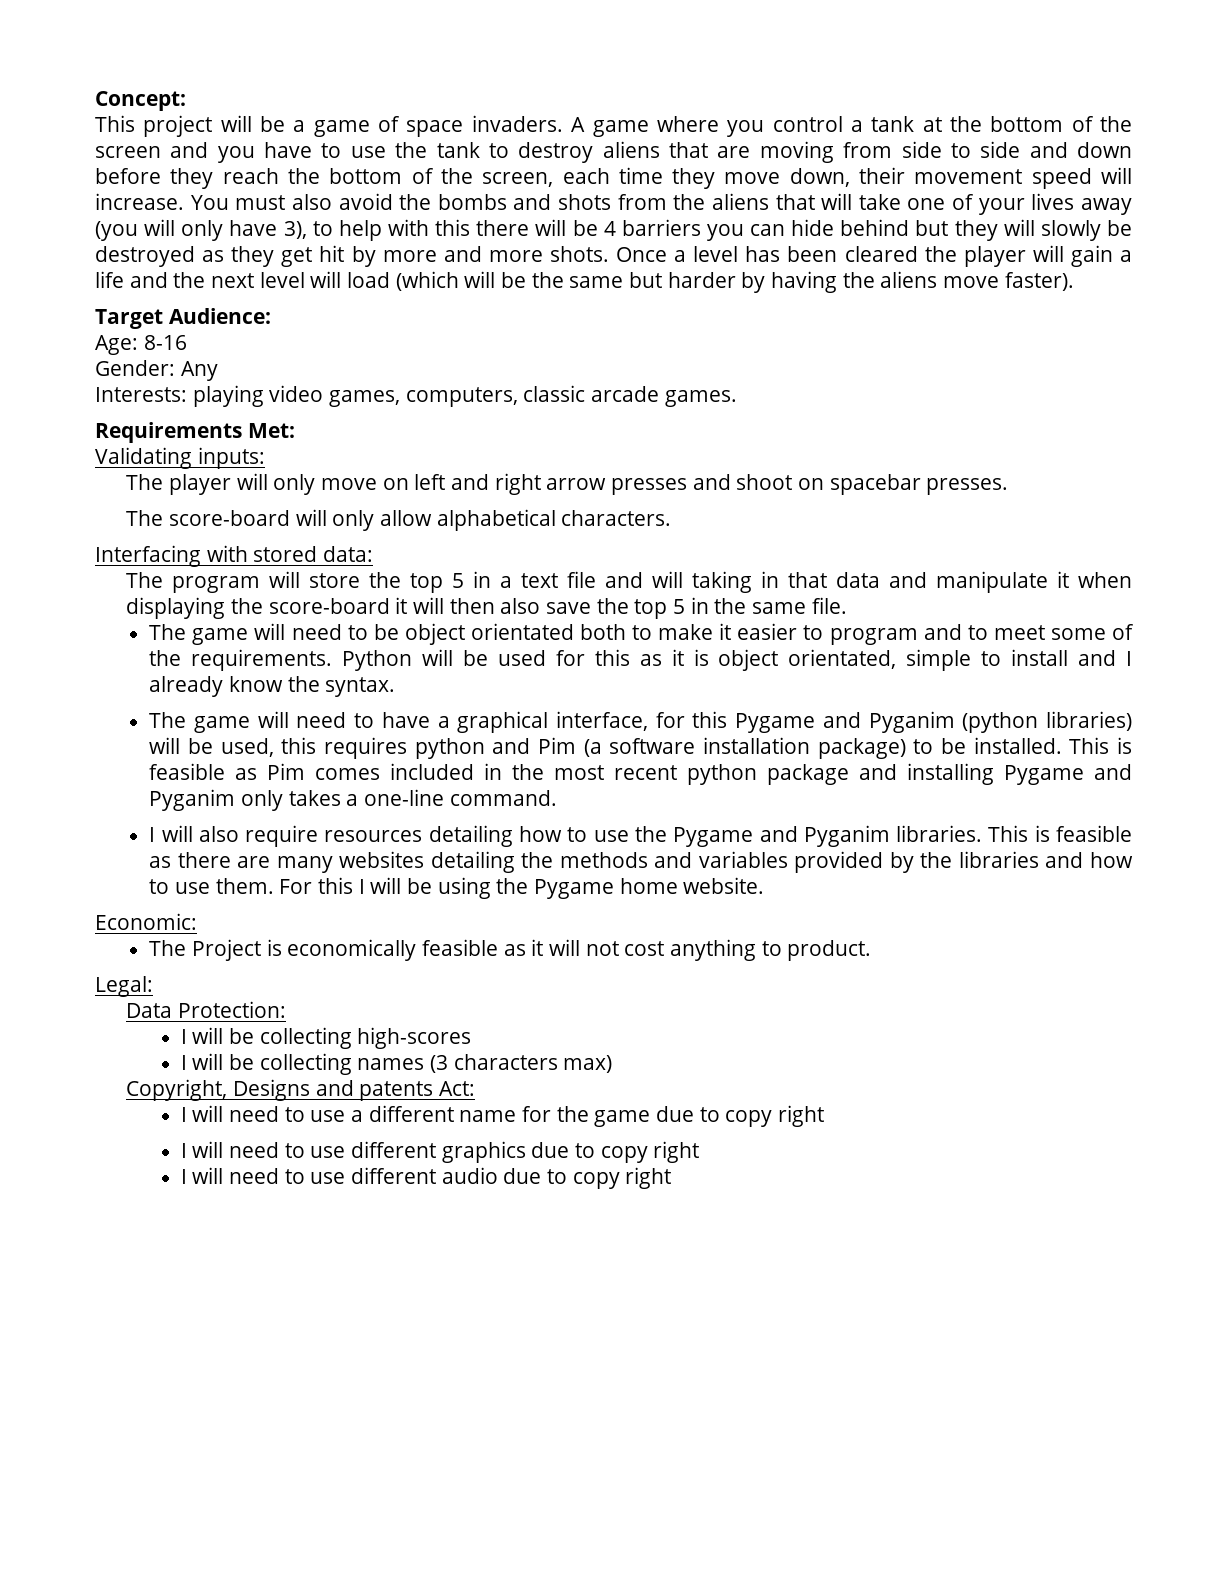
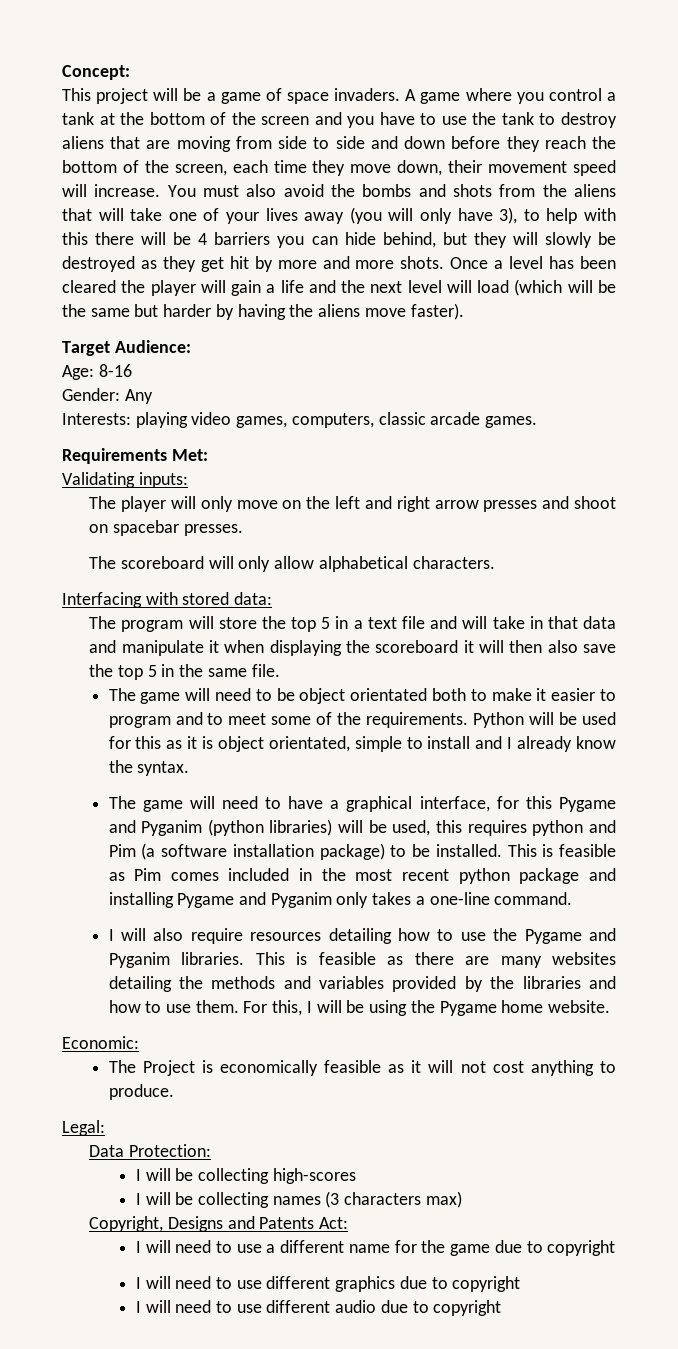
[840,219,910,236] behind -> [382,232,436,248] behind,
(409, 484) none -> [306,496,331,509] the
[168,510,290,526] score-board -> [121,556,205,569] scoreboard
[692,571,753,593] taking -> [492,616,525,629] take
[268,598,390,614] score-board -> [375,640,459,653] scoreboard
[317,877,353,894] this -> [272,1000,303,1016] this,
[787,940,872,961] product. -> [108,1084,174,1100] produce.
[359,1081,434,1101] patents -> [259,1217,315,1229] Patents
[725,1105,824,1127] copy right -> [547,1240,616,1256] copyright
[600,1141,700,1163] copy right -> [452,1276,521,1292] copyright
[572,1167,672,1189] copy right -> [433,1300,502,1316] copyright

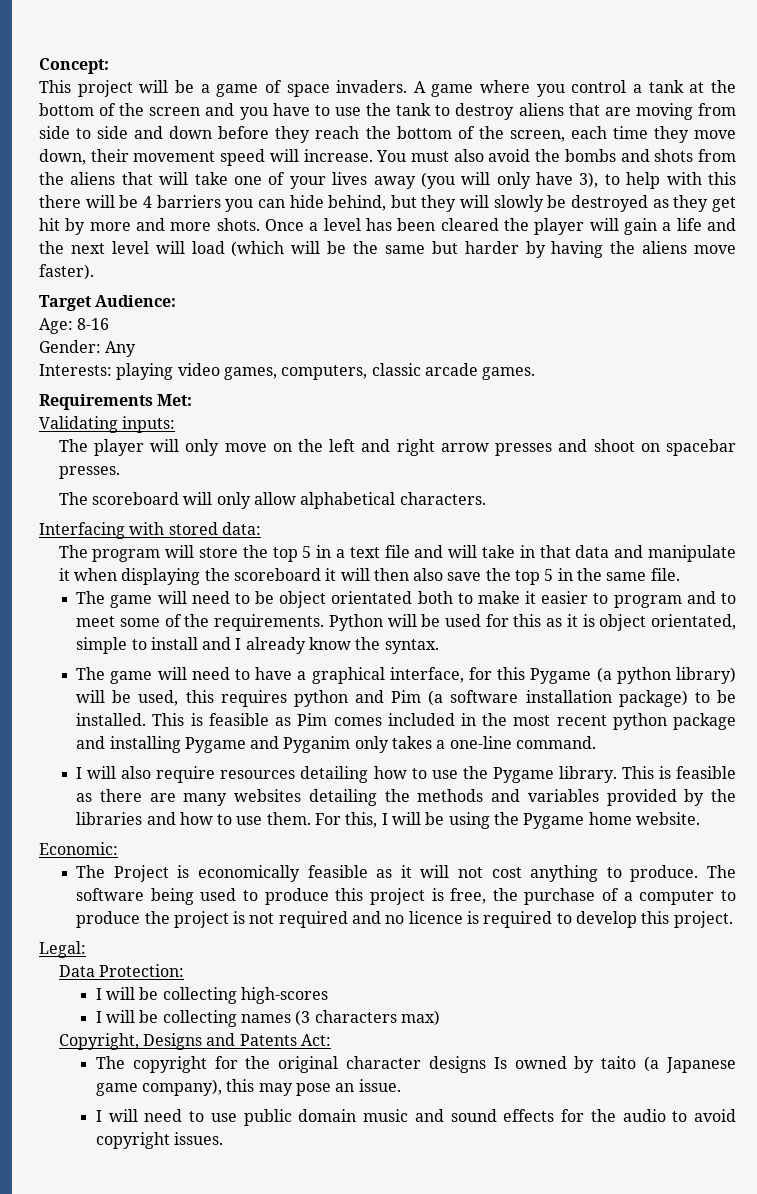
[108,819,333,836] and Pyganim (python libraries) -> [596,667,736,684] (a python library)
[589,928,617,941] [108,952,245,968] and Pyganim libraries. -> [558,766,617,783] library.
(174, 1092) none -> [707,865,737,878] [76,888,736,905] [76,911,733,928] The software being used to produce this project is free, the purchase of a computer to produce the project is not required and no licence is required to develop this project.
[135,1240,616,1256] [135,1276,521,1292] [135,1300,502,1316] I will need to use a different name for the game due to copyright // I will need to use different graphics due to copyright // I will need to use different audio due to copyright -> [95,1056,736,1073] [95,1079,401,1096] [95,1109,736,1126] [95,1132,224,1149] The copyright for the original character designs Is owned by taito (a Japanese game company), this may pose an issue. // I will need to use public domain music and sound effects for the audio to avoid copyright issues.

